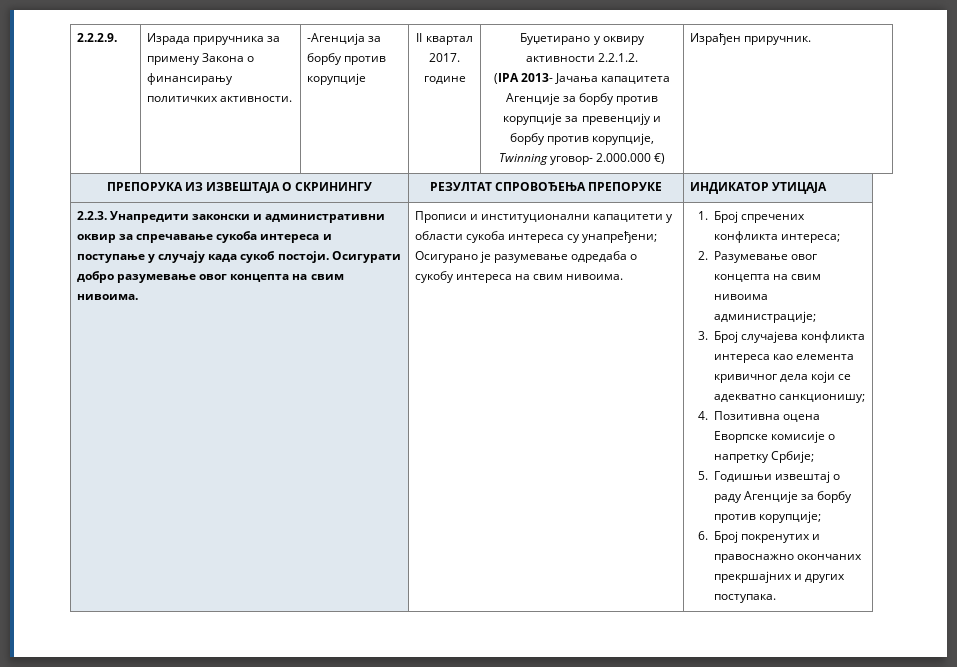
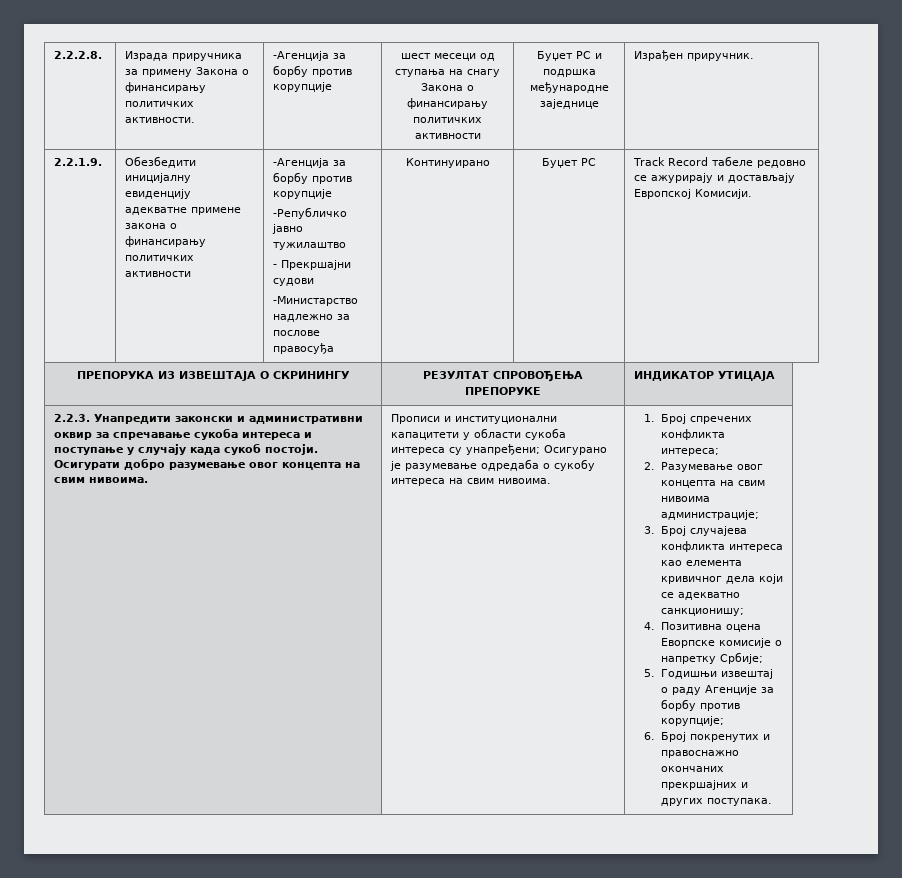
[76,33,117,42] 2.2.2.9. -> [53,51,102,59] 2.2.2.8.
[416,33,473,45] [429,53,460,62] [423,76,466,84] [520,33,645,45] [525,53,639,62] [493,73,671,84] [505,93,659,105] [503,113,661,125] [509,133,655,145] [498,153,666,165] [689,33,812,45] II квартал 2017. године | Буџетирано у оквиру активности 2.2.1.2. // (IPA 2013- Јачања капацитета Агенције за борбу против корупције за превенцију и борбу против корупције, Twinning уговор- 2.000.000 €) | Израђен приручник. -> [400,53,495,61] [395,69,500,77] [421,83,474,91] [407,98,488,109] [413,117,482,123] [414,133,481,139] [536,51,602,61] [542,69,596,77] [529,82,609,93] [539,99,599,109] [633,50,754,61] [53,158,102,166] [124,156,196,168] [124,173,191,183] [124,189,191,199] [124,207,241,215] [124,223,177,229] [124,236,206,247] [124,255,194,261] [124,271,191,277] [272,158,346,168] [272,172,352,184] [272,189,332,199] [272,207,347,219] [271,224,303,234] [272,242,346,250] [272,260,351,270] [272,278,314,286] [272,296,358,306] [272,314,350,322] [272,330,320,336] [272,343,334,354] [405,158,490,168] [542,158,596,168] [632,156,807,168] [633,173,795,183] [633,189,752,199] шест месеци од ступања на снагу Закона о финансирању политичких активности | Буџет РС и подршка међународне заједнице | Израђен приручник. // 2.2.1.9. | Обезбедити иницијалну евиденцију адекватне примене закона о финансирању политичких активности | -Агенција за борбу против корупције // -Републичко јавно тужилаштво // - Прекршајни судови // -Министарство надлежно за послове правосуђа | Континуирано | Буџет РС | Track Record табеле редовно се ажурирају и достављају Европској Комисији.

